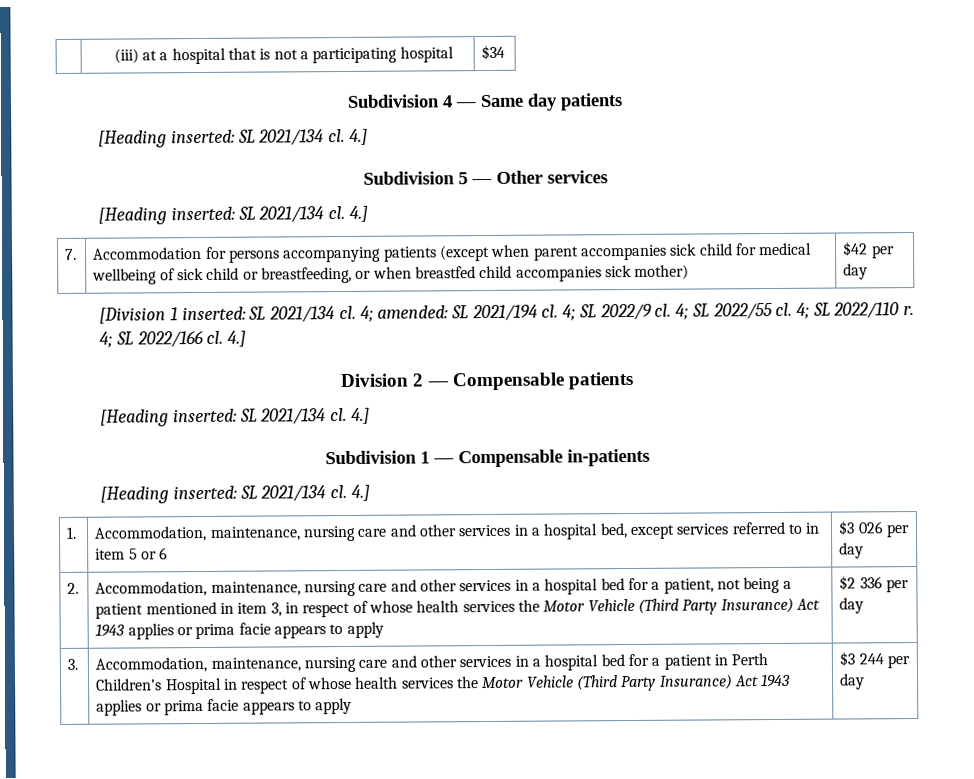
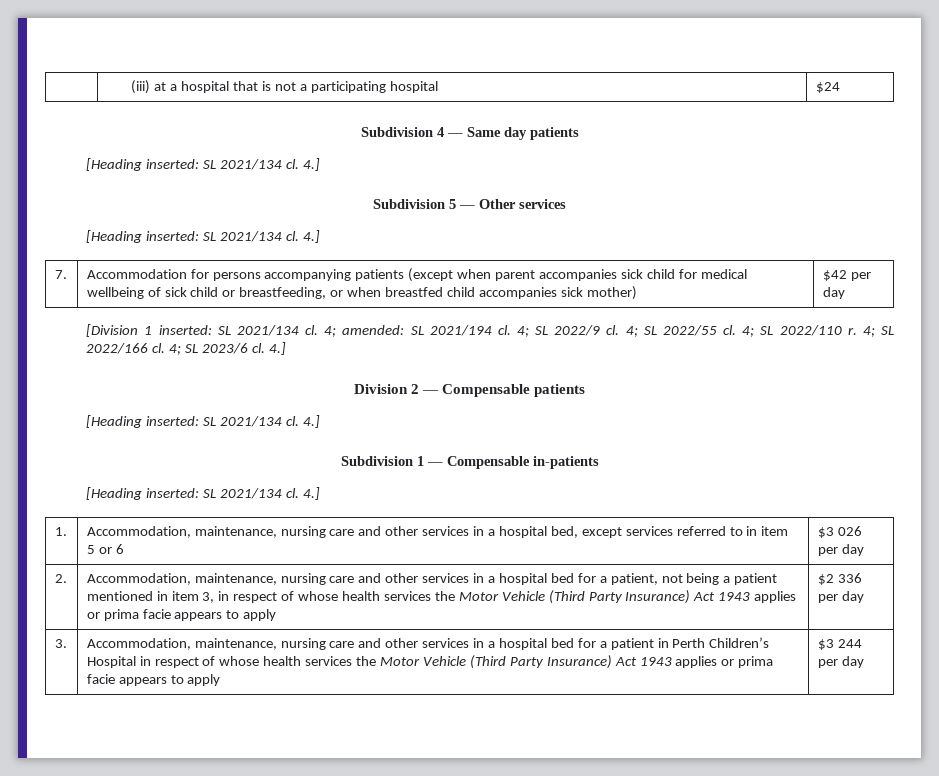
[481,44,506,61] $34 -> [815,82,840,93] $24
(224, 337) none -> [169,343,265,355] 4; SL 2023/6 cl.

